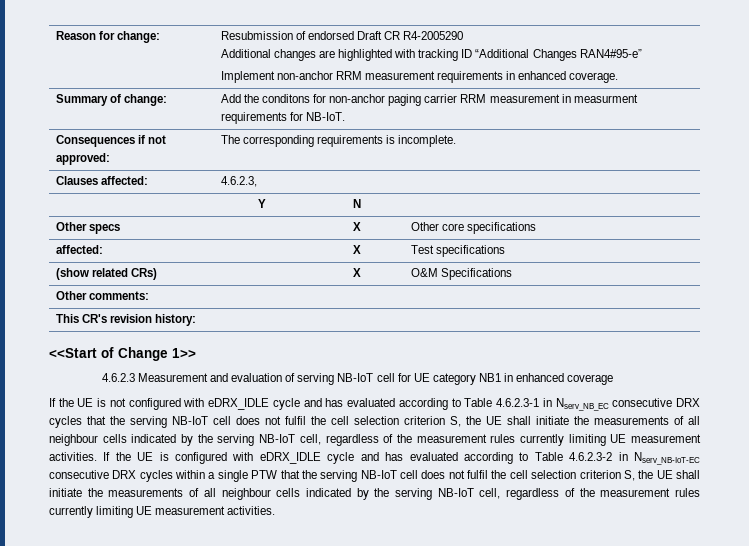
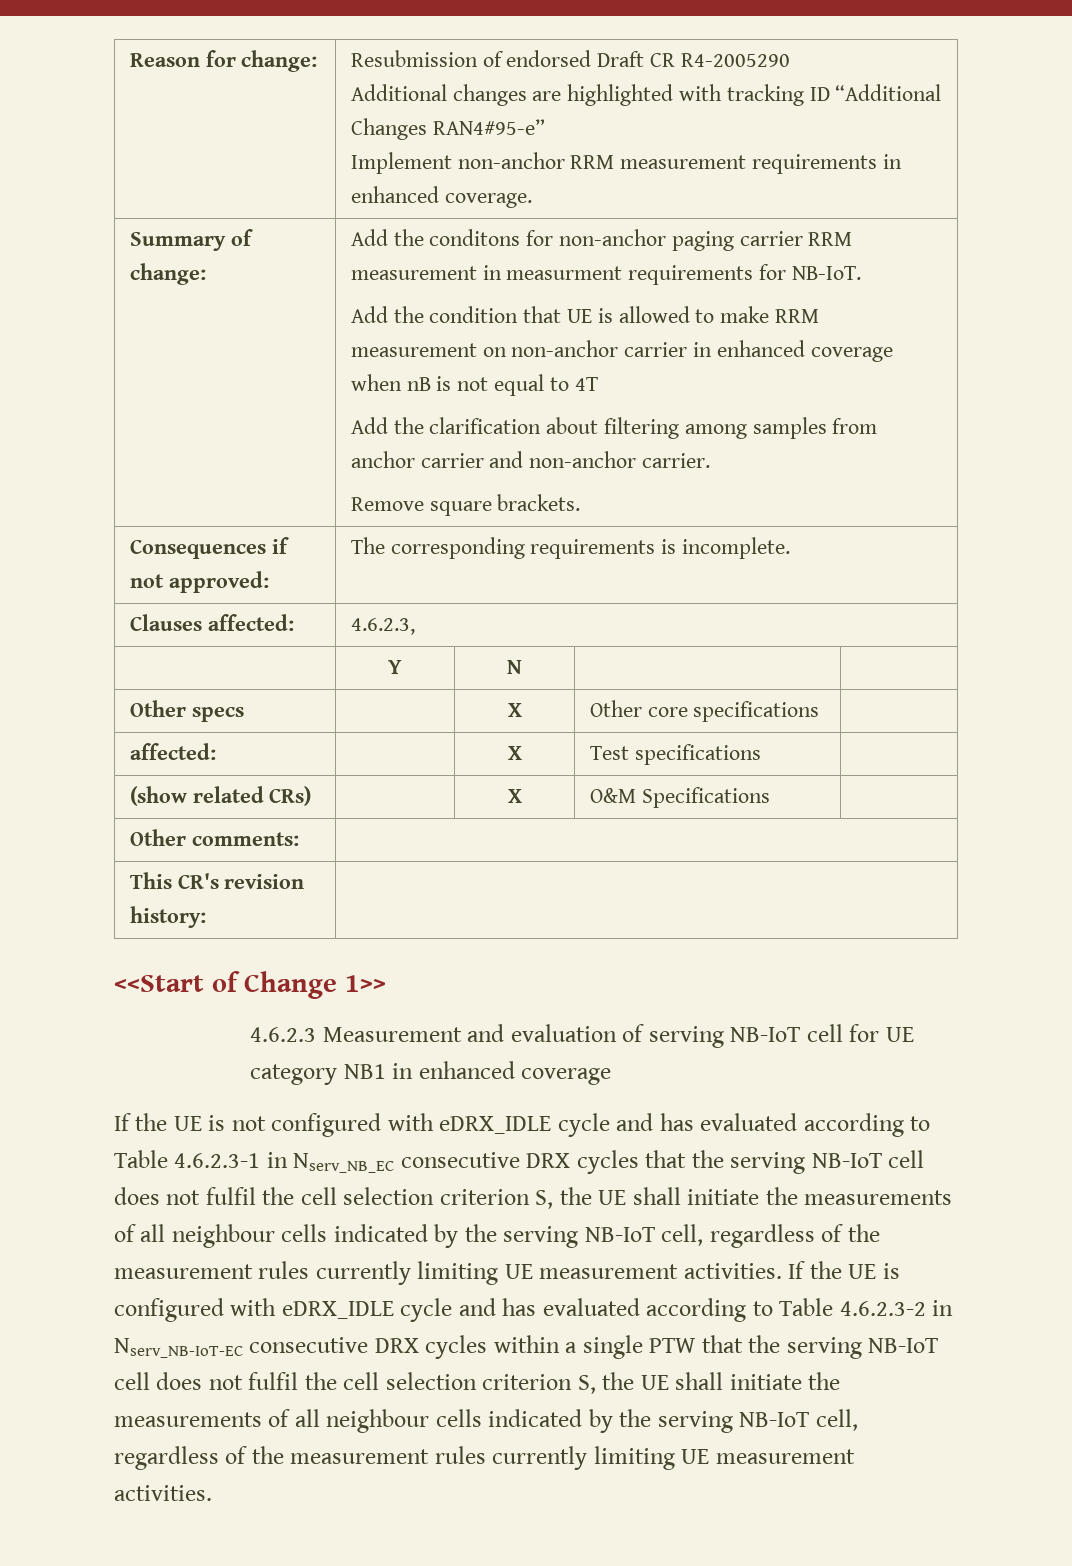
(345, 116) none -> [350,306,820,323] [350,340,893,362] [350,374,598,396] [350,417,878,439] [350,451,711,468] [350,494,581,516] // Add the condition that UE is allowed to make RRM measurement on non-anchor carrier in enhanced coverage when nB is not equal to 4T // Add the clarification about filtering among samples from anchor carrier and non-anchor carrier. // Remove square brackets.

